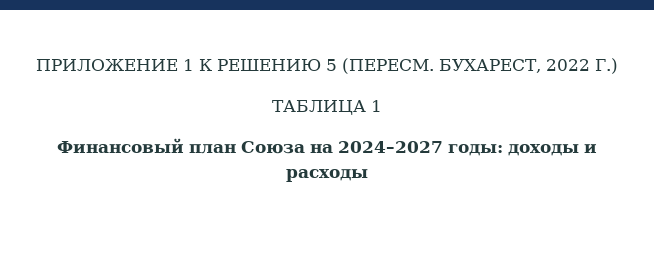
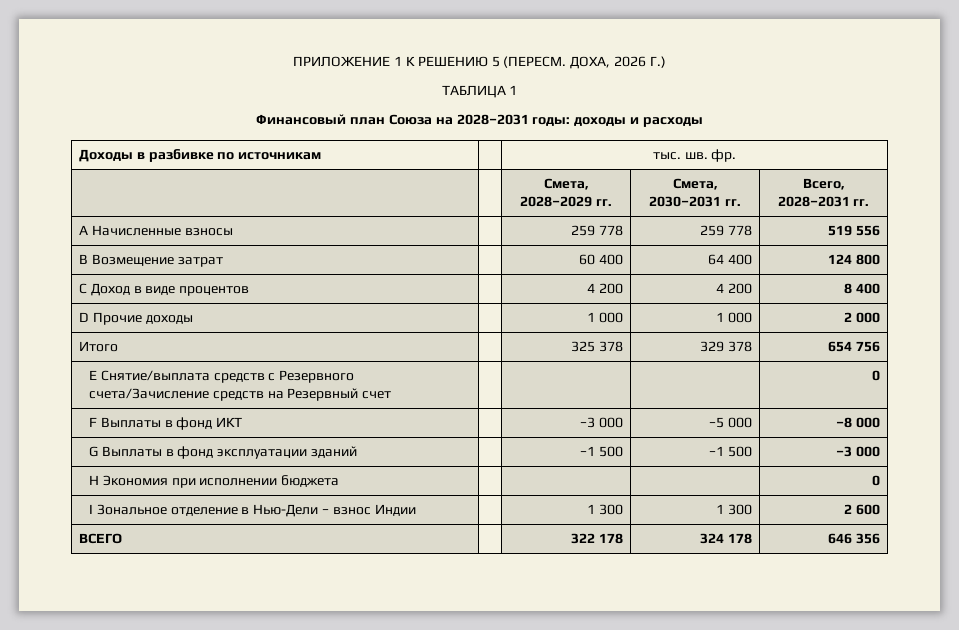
[439,59,590,73] БУХАРЕСТ, 2022 -> [570,56,646,69] ДОХА, 2026
[338,141,443,153] 2024–2027 -> [456,114,529,125] 2028−2031
(368, 175) none -> [79,149,322,162] [652,149,737,162] [543,178,589,190] [520,196,612,207] [672,178,718,190] [649,196,741,207] [802,178,845,190] [777,196,870,207] [79,225,233,236] [571,225,623,236] [700,225,752,236] [828,225,880,236] [79,254,223,267] [579,254,623,265] [708,254,752,265] [828,254,880,265] [79,283,250,296] [587,283,623,294] [716,283,752,294] [844,283,880,294] [79,312,193,325] [587,312,623,323] [716,312,752,323] [844,312,880,323] [79,341,119,352] [571,341,623,352] [700,341,752,352] [828,341,880,352] [89,370,355,383] [89,388,392,401] [871,370,880,381] [89,417,243,430] [580,417,623,428] [709,417,752,428] [836,417,880,428] [89,446,357,459] [580,446,623,457] [709,446,752,457] [836,446,880,457] [89,475,340,488] [871,475,880,486] [89,504,416,517] [587,504,623,515] [716,504,752,515] [844,504,880,515] [79,533,123,544] [571,533,623,544] [700,533,752,544] [828,533,880,544] // Доходы в разбивке по источникам | | тыс. шв. фр. // | | Смета, 2028−2029 гг. | Смета, 2030−2031 гг. | Всего, 2028−2031 гг. // A Начисленные взносы | | 259 778 | 259 778 | 519 556 // B Возмещение затрат | | 60 400 | 64 400 | 124 800 // C Доход в виде процентов | | 4 200 | 4 200 | 8 400 // D Прочие доходы | | 1 000 | 1 000 | 2 000 // Итого | | 325 378 | 329 378 | 654 756 // E Снятие/выплата средств с Резервного счета/Зачисление средств на Резервный счет | | | | 0 // F Выплаты в фонд ИКТ | | −3 000 | −5 000 | −8 000 // G Выплаты в фонд эксплуатации зданий | | −1 500 | −1 500 | −3 000 // H Экономия при исполнении бюджета | | | | 0 // I Зональное отделение в Нью-Дели − взнос Индии | | 1 300 | 1 300 | 2 600 // ВСЕГО | | 322 178 | 324 178 | 646 356

